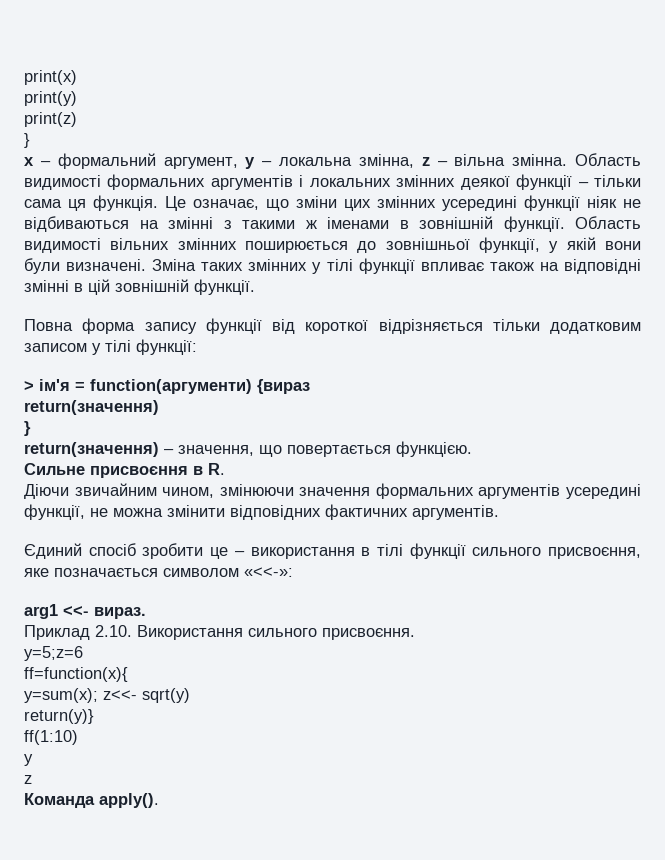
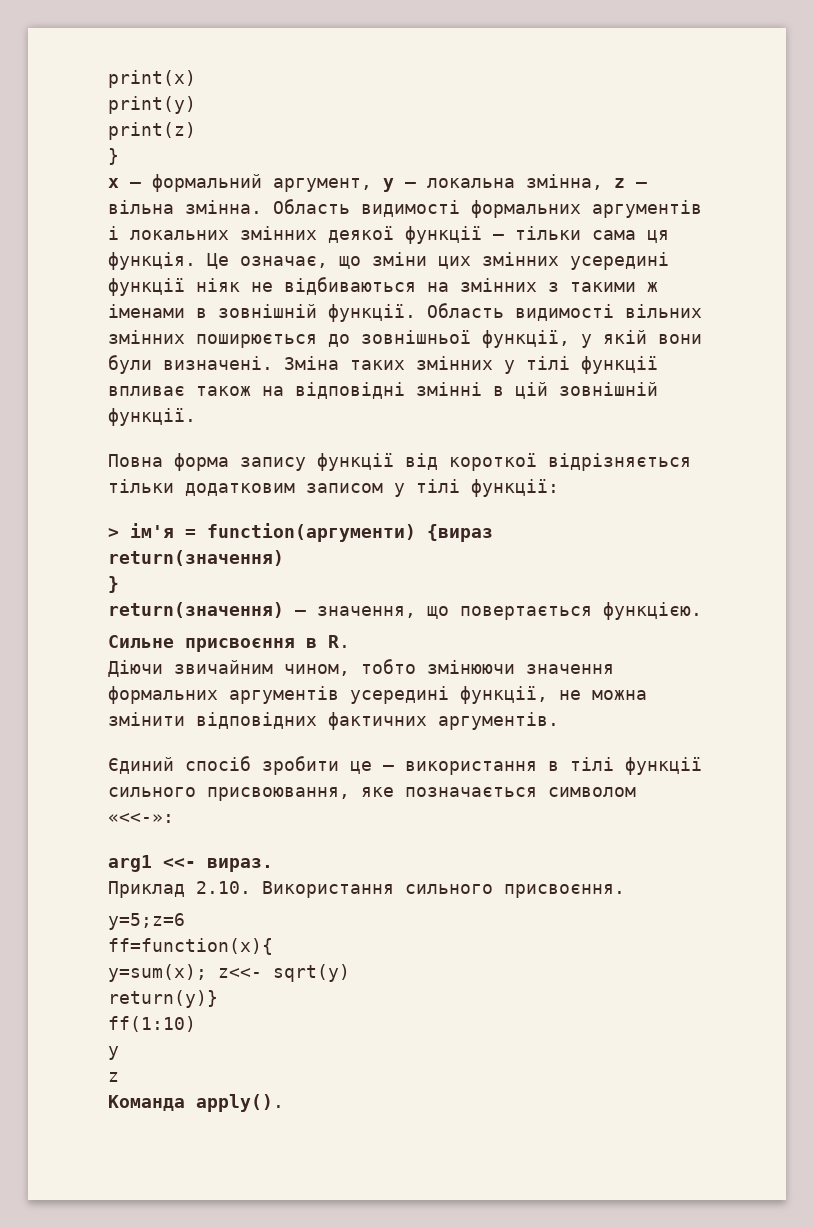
[168,217,213,229] змінні -> [460,278,537,292] змінних
(215, 492) none -> [361,659,416,674] тобто
[548,547,641,559] присвоєння, -> [207,787,350,801] присвоювання,

